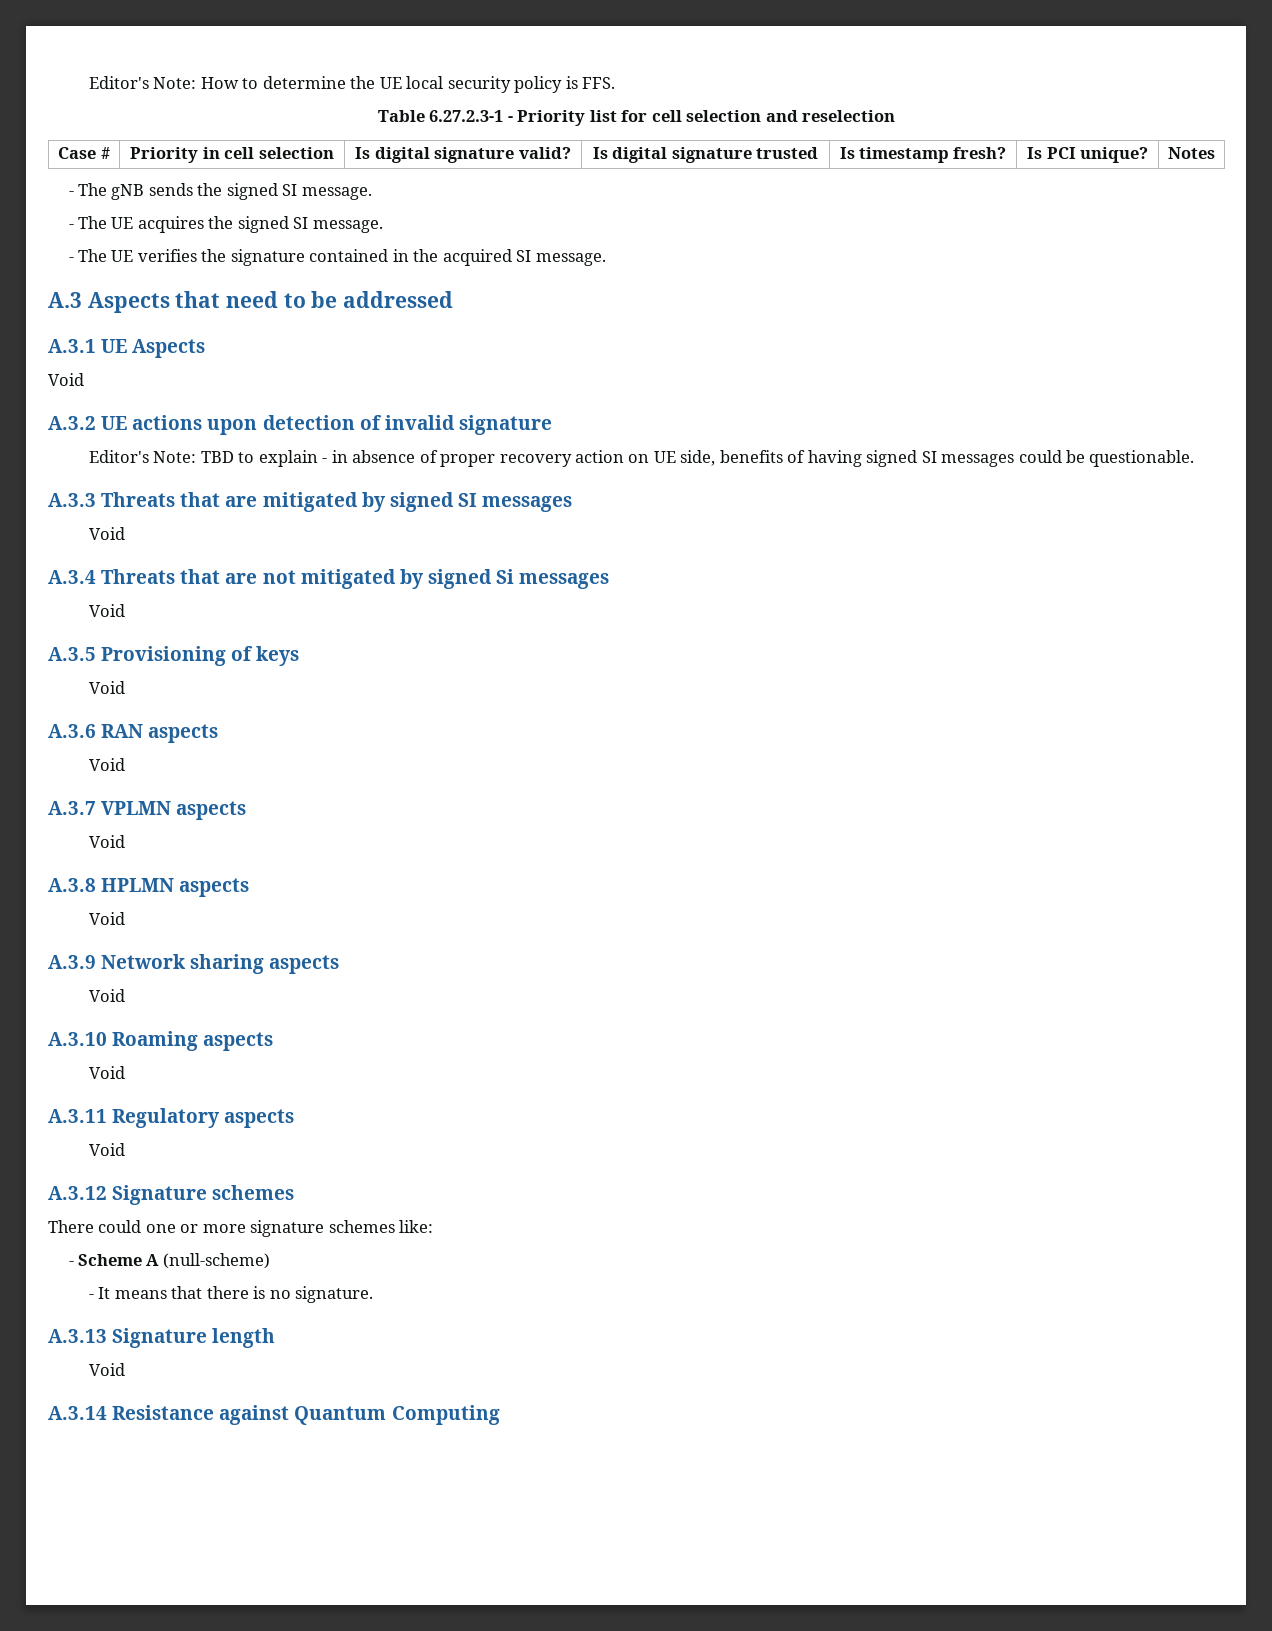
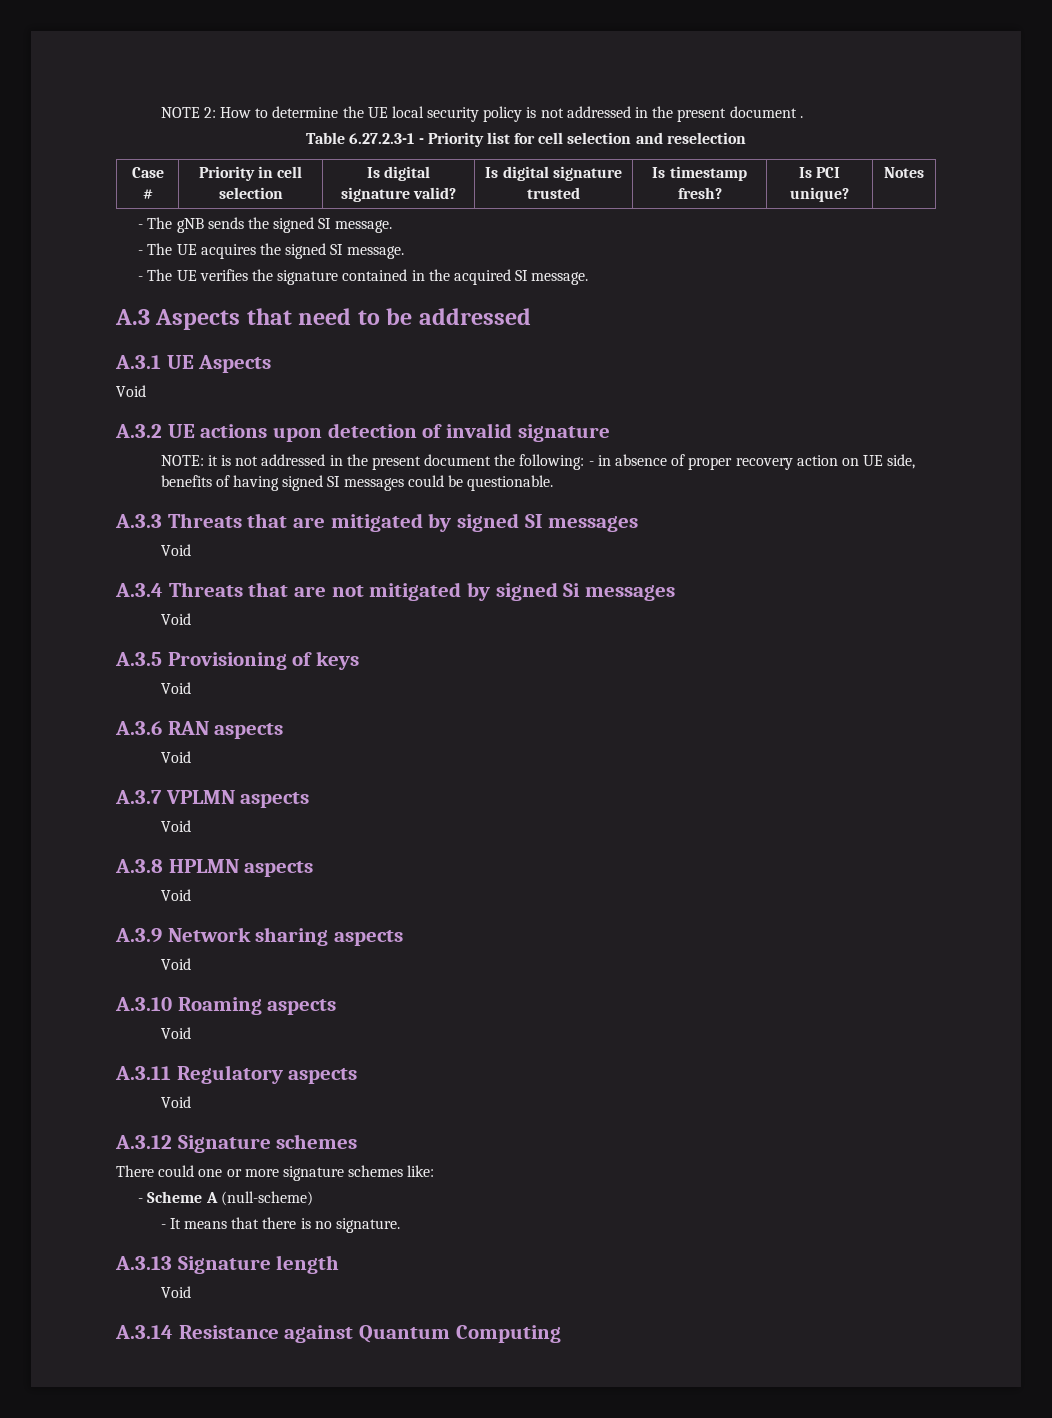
[89,76,197,89] Editor's Note: -> [160,107,216,118] NOTE 2:
[582,77,616,89] FFS. -> [540,106,803,122] not addressed in the present document .
[89,450,318,467] Editor's Note: TBD to explain -> [160,454,585,470] NOTE: it is not addressed in the present document the following:

